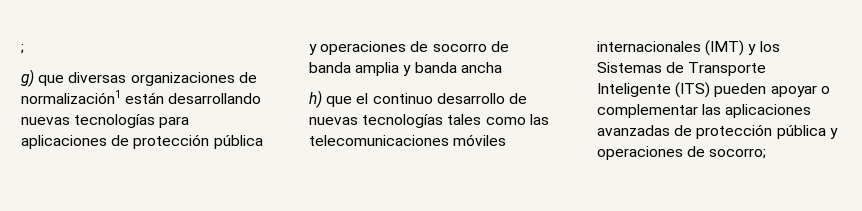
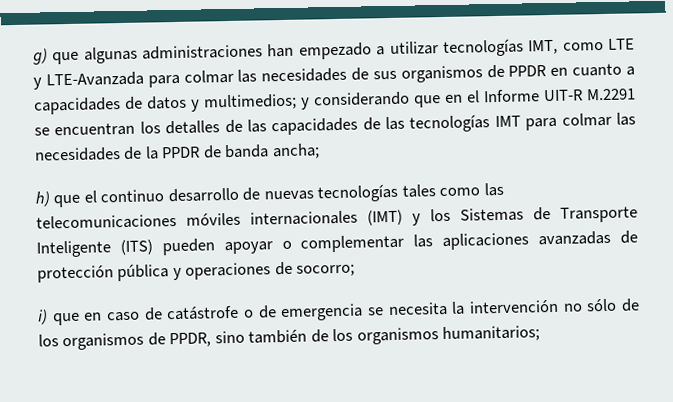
[21,44,24,54] ; // -> (33, 56) none
[68,72,257,86] [21,90,262,104] [21,114,190,128] [21,134,263,149] [309,41,509,55] [309,62,502,76] diversas organizaciones de normalización1 están desarrollando nuevas tecnologías para aplicaciones de protección pública y operaciones de socorro de banda amplia y banda ancha -> [83,38,635,64] [33,63,635,90] [34,88,636,115] [34,112,637,137] [34,143,320,162] algunas administraciones han empezado a utilizar tecnologías IMT, como LTE y LTE-Avanzada para colmar las necesidades de sus organismos de PPDR en cuanto a capacidades de datos y multimedios; y considerando que en el Informe UIT-R M.2291 se encuentran los detalles de las capacidades de las tecnologías IMT para colmar las necesidades de la PPDR de banda ancha;
(767, 153) none -> [37,298,641,326] [38,325,541,351] // i) que en caso de catástrofe o de emergencia se necesita la intervención no sólo de los organismos de PPDR, sino también de los organismos humanitarios;

